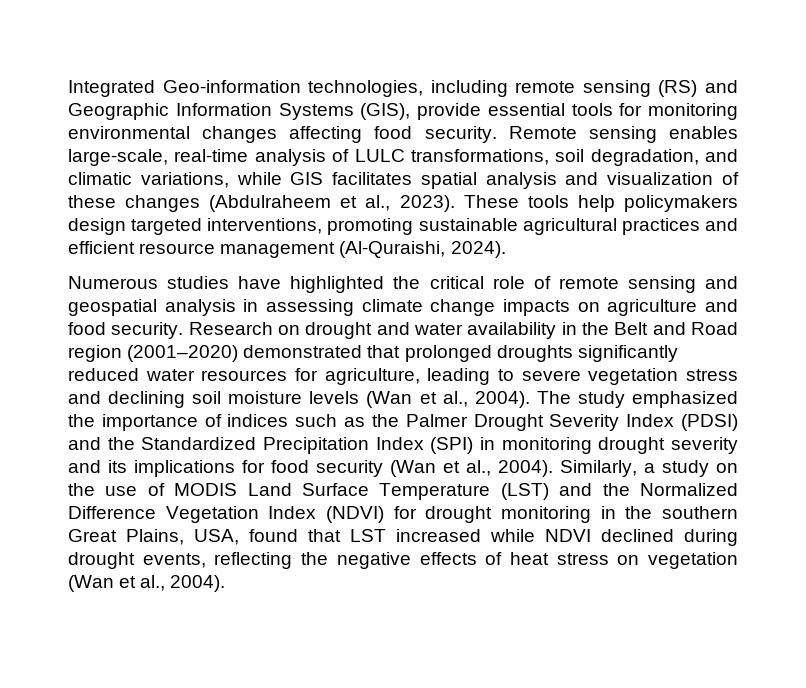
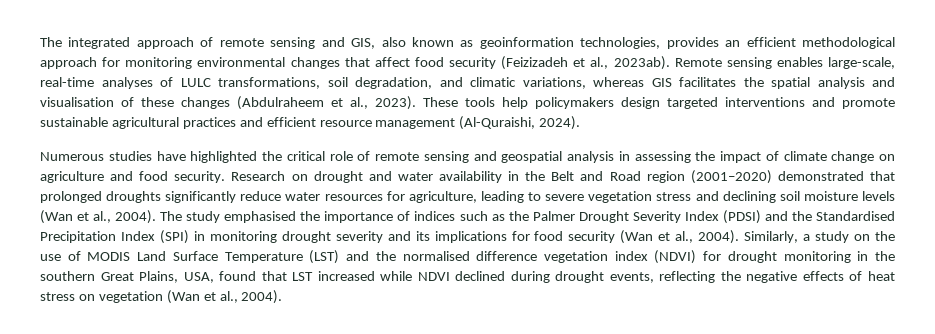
[68,80,738,97] [68,103,738,120] [68,126,497,143] Integrated Geo-information technologies, including remote sensing (RS) and Geographic Information Systems (GIS), provide essential tools for monitoring environmental changes affecting food security. -> [40,37,895,49] [40,56,670,70] The integrated approach of remote sensing and GIS, also known as geoinformation technologies, provides an efficient methodological approach for monitoring environmental changes that affect food security (Feizizadeh et al., 2023ab).
[254,149,326,166] analysis -> [101,77,153,89] analyses
[236,172,282,185] while -> [593,77,644,87] whereas
(413, 178) none -> [743,77,764,87] the
[607,172,714,185] visualization -> [40,97,114,107] visualisation
[207,218,414,235] interventions, promoting -> [725,97,895,109] interventions and promote
(355, 307) none -> [695,151,779,163] the impact of
[503,299,571,316] impacts -> (875, 157) none
[68,368,139,381] reduced -> [240,191,282,201] reduce
[631,391,738,408] emphasized -> [224,211,297,223] emphasised
[141,437,257,450] Standardized -> [815,211,895,221] Standardised
[639,483,738,496] [68,506,317,523] Normalized Difference Vegetation Index -> [402,251,648,263] normalised difference vegetation index

